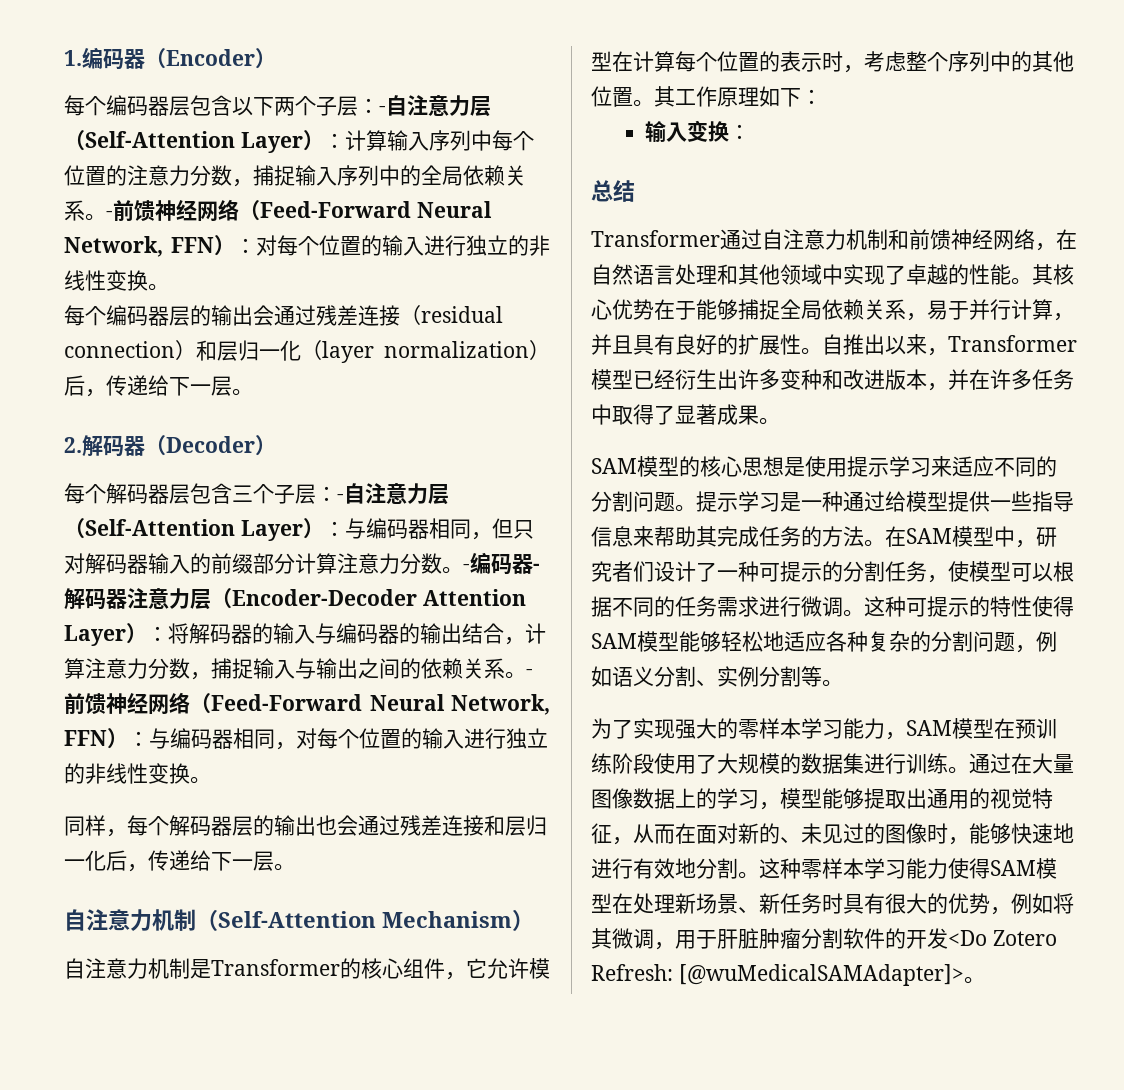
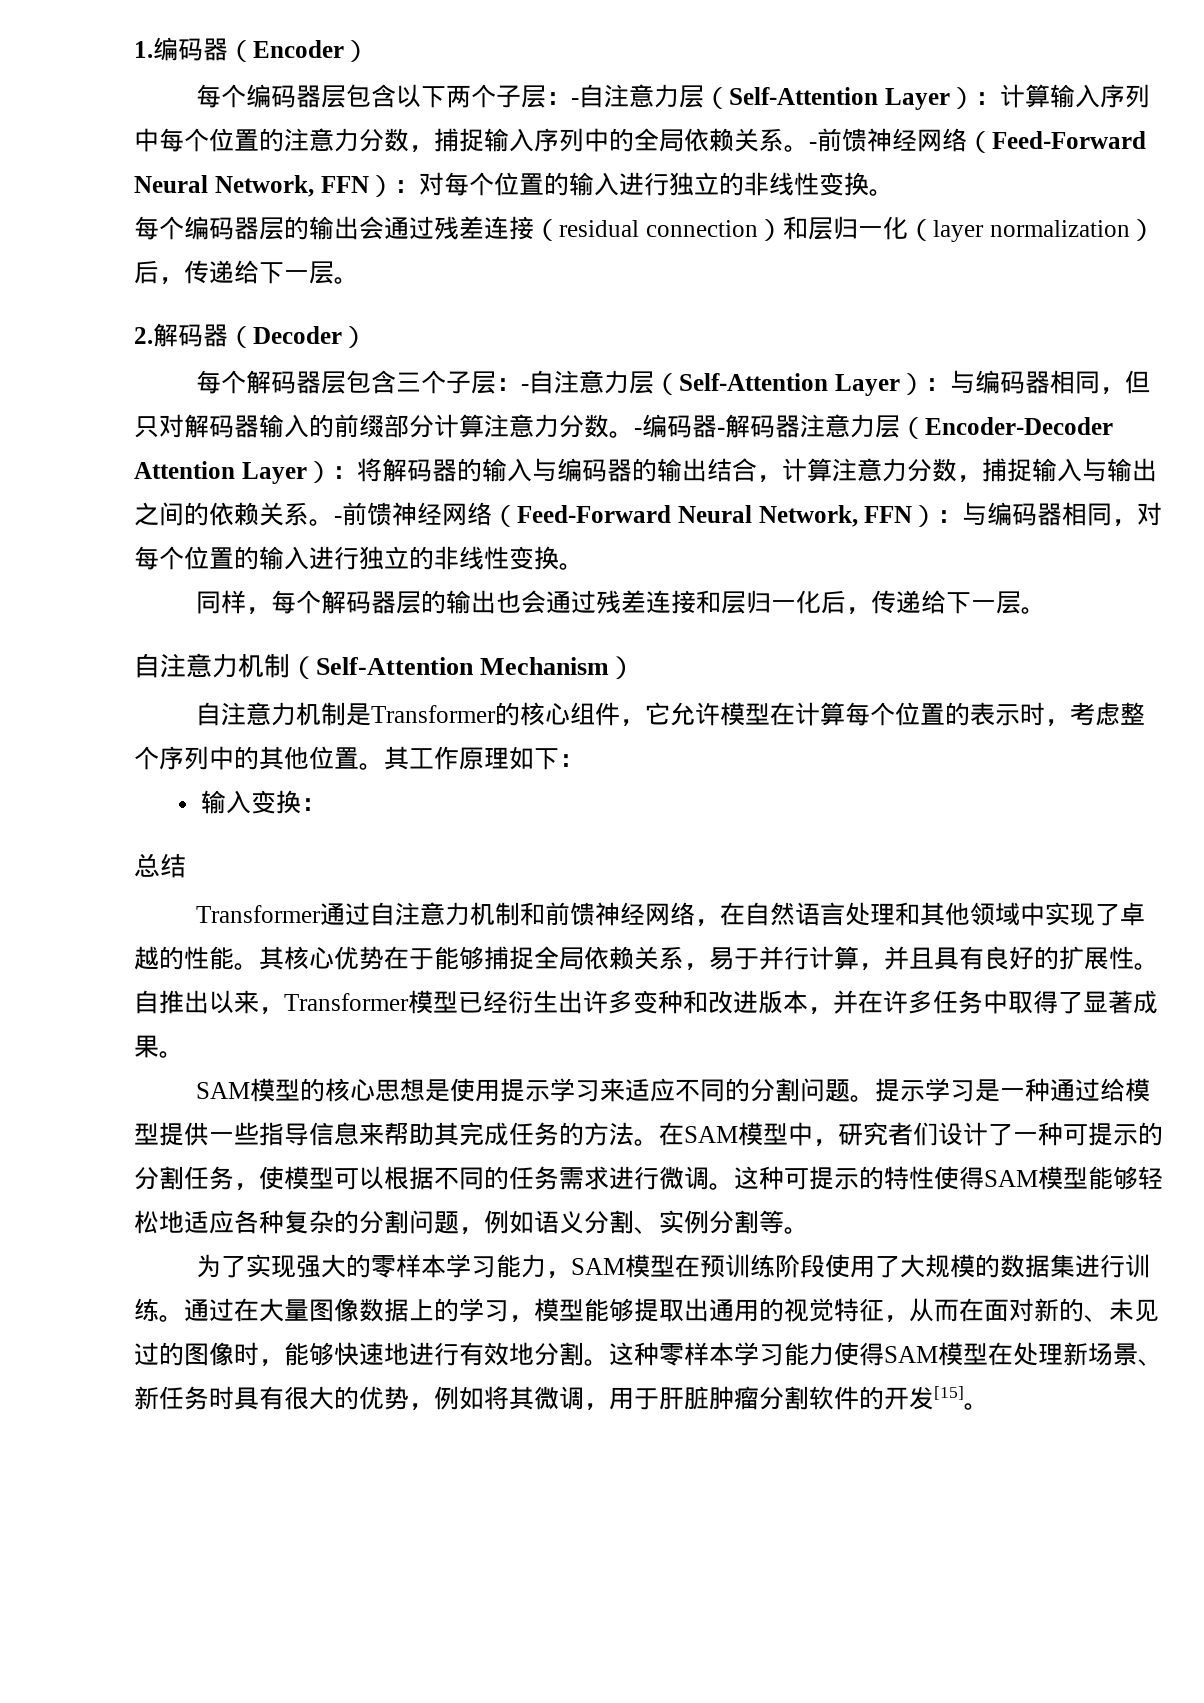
[948,930,1057,946] [591,964,964,986] <Do Zotero Refresh: [@wuMedicalSAMAdapter]> -> [934,1386,964,1400] [15]

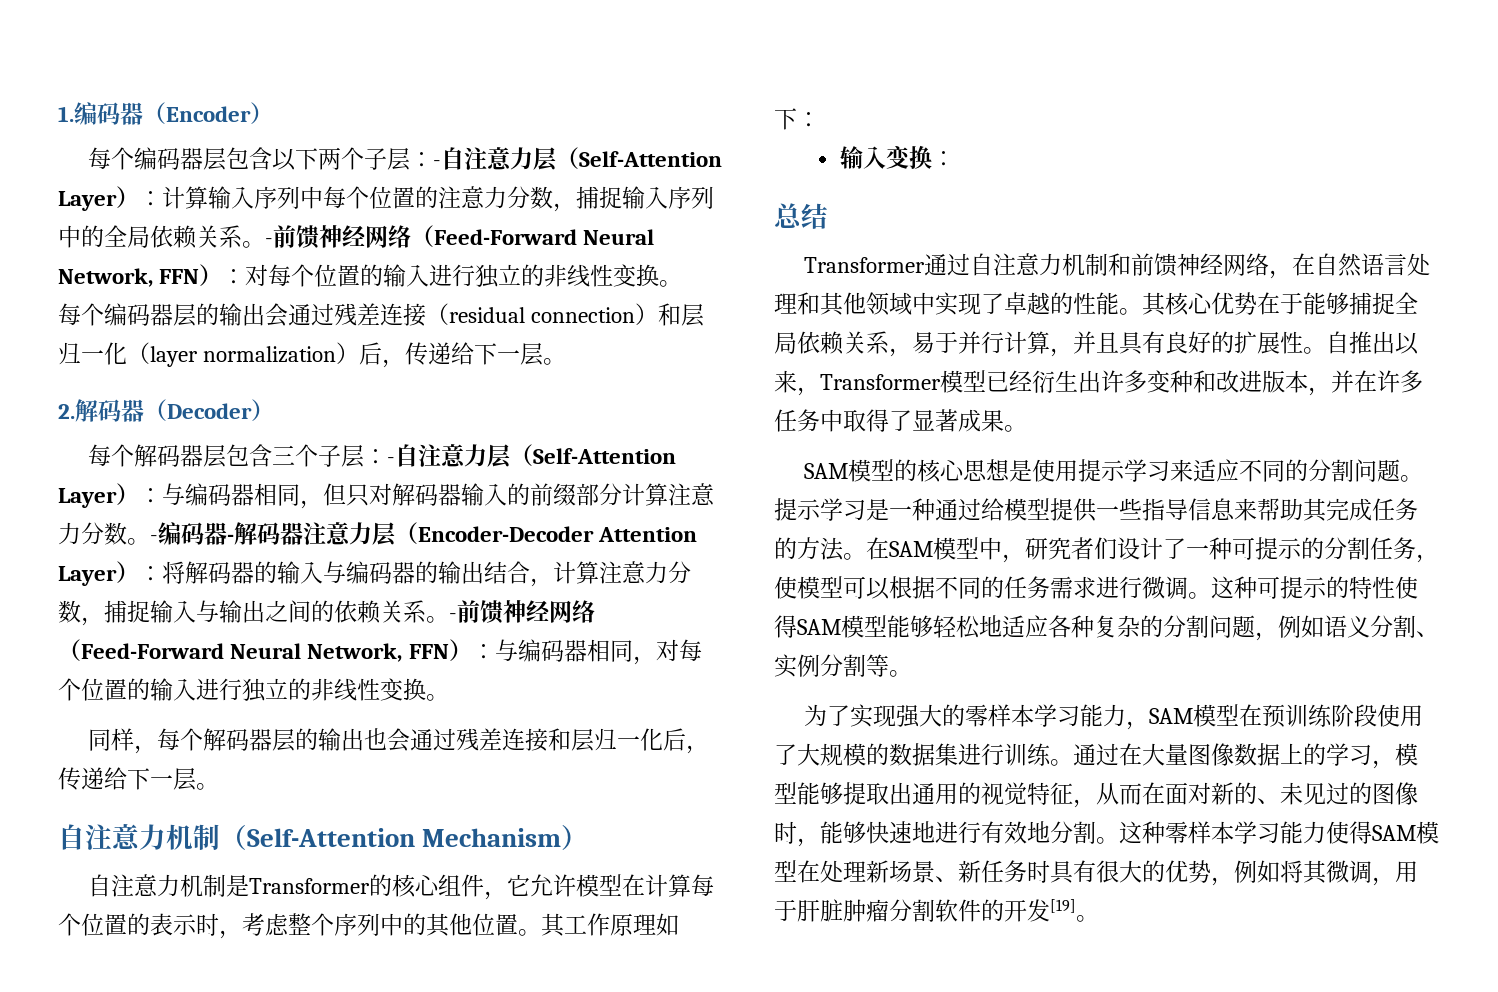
[934,1386,964,1400] [15] -> [1050,899,1076,913] [19]

